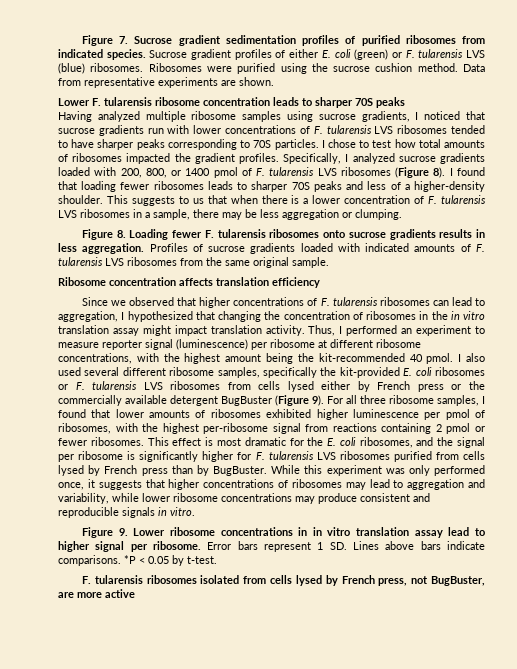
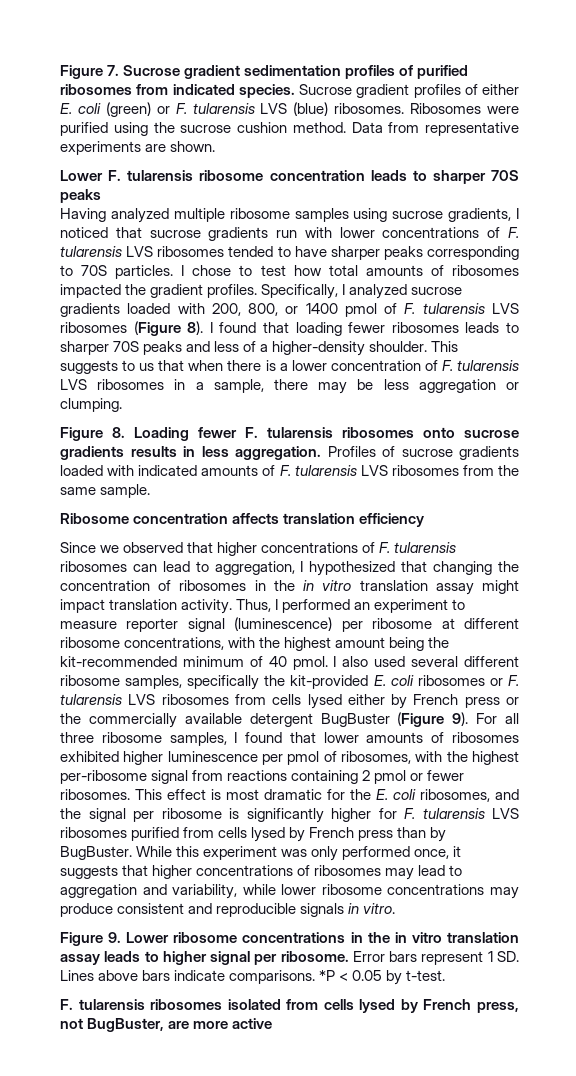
[253,257,289,268] original -> (96, 491) none
(405, 357) none -> [182,656,263,667] minimum of
[312,527,470,538] in vitro translation assay lead -> [367,932,519,943] [60,951,141,965] the in vitro translation assay leads

